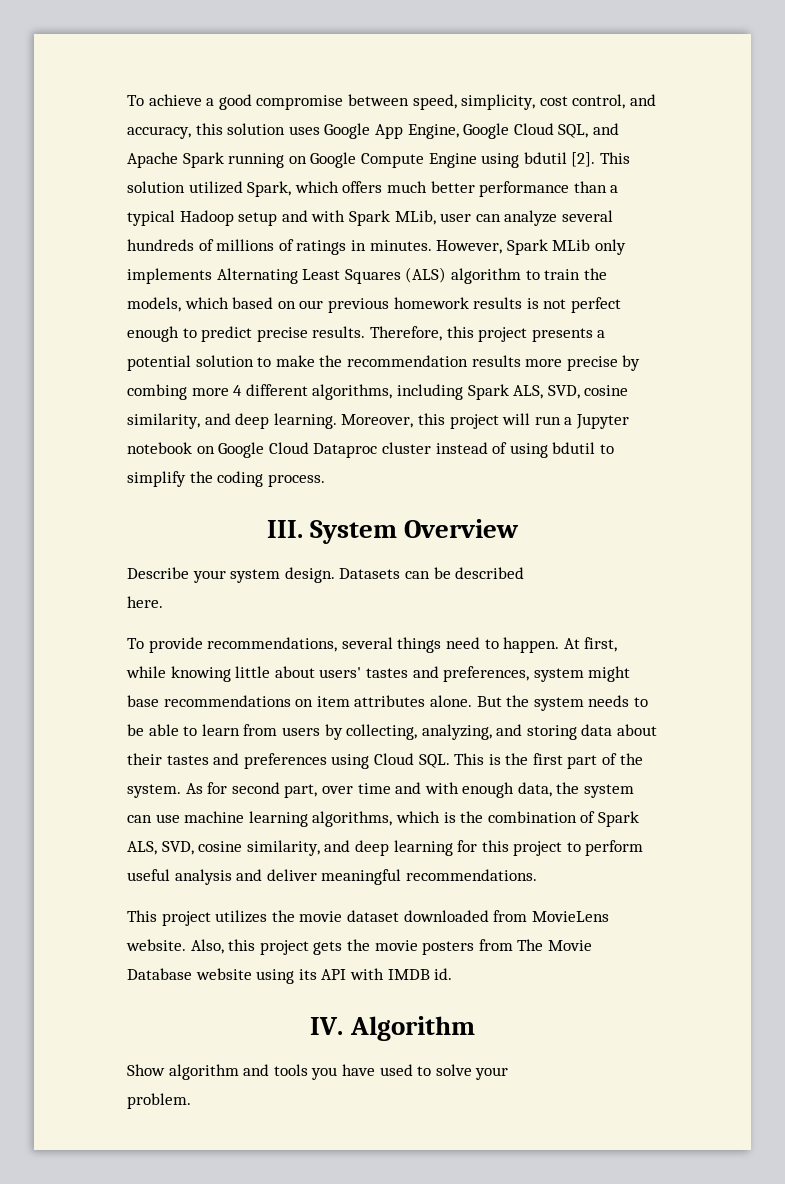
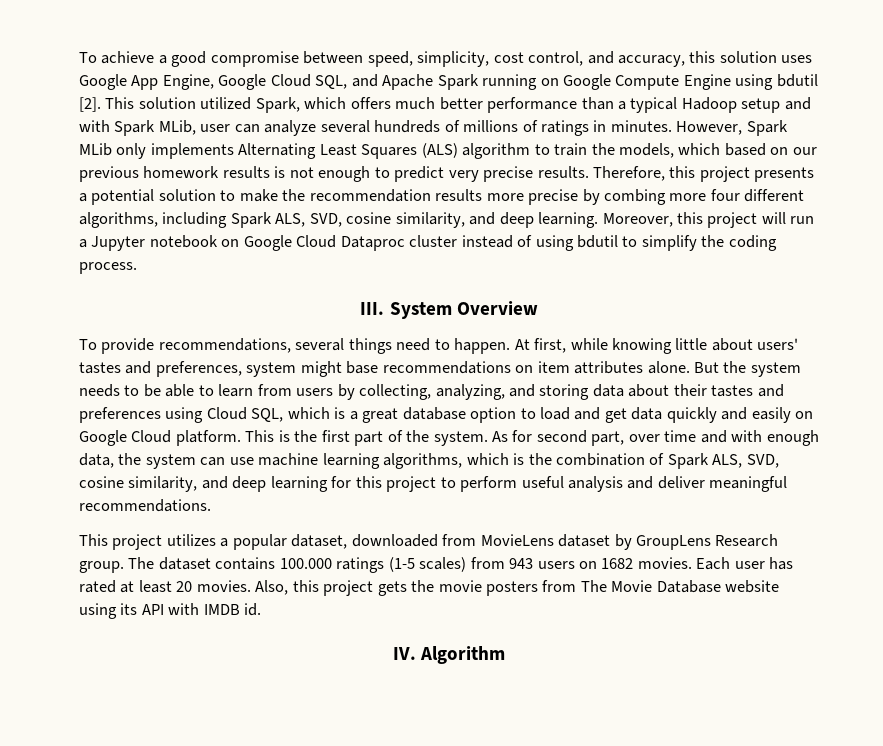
[570,297,621,313] perfect -> (314, 172) none
(253, 334) none -> [448,170,479,182] very
[233,385,243,396] 4 -> [710,189,740,201] four
[127,567,525,583] [127,596,163,608] // Describe your system design. Datasets can be described // here. -> (538, 308) none
[418,754,450,768] SQL. -> [251,407,814,423] [79,430,241,446] SQL, which is a great database option to load and get data quickly and easily on Google Cloud platform.
[271,910,609,922] [126,939,186,951] the movie dataset downloaded from MovieLens website. -> [220,534,779,550] [79,557,794,573] [79,580,251,593] a popular dataset, downloaded from MovieLens dataset by GroupLens Research group. The dataset contains 100.000 ratings (1-5 scales) from 943 users on 1682 movies. Each user has rated at least 20 movies.
[127,1064,509,1080] [127,1093,191,1109] // Show algorithm and tools you have used to solve your // problem. -> (506, 655) none

